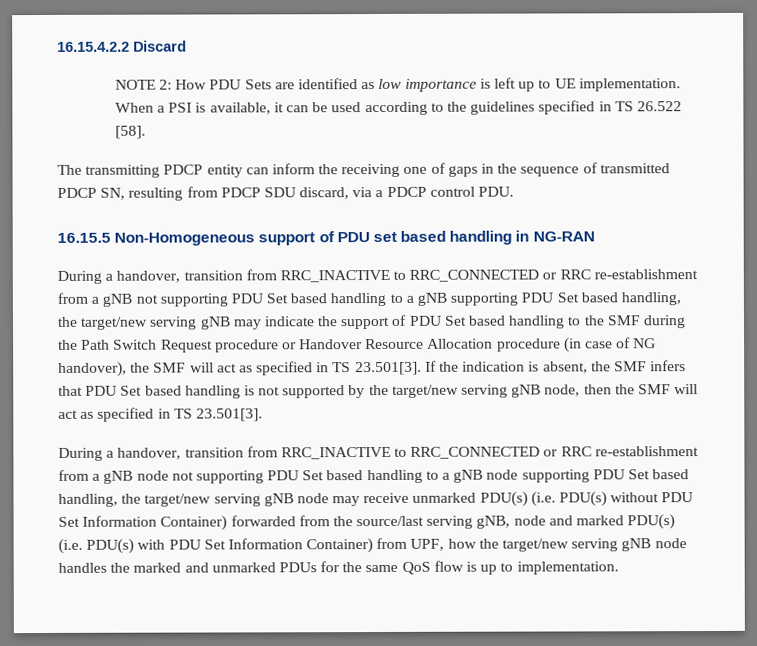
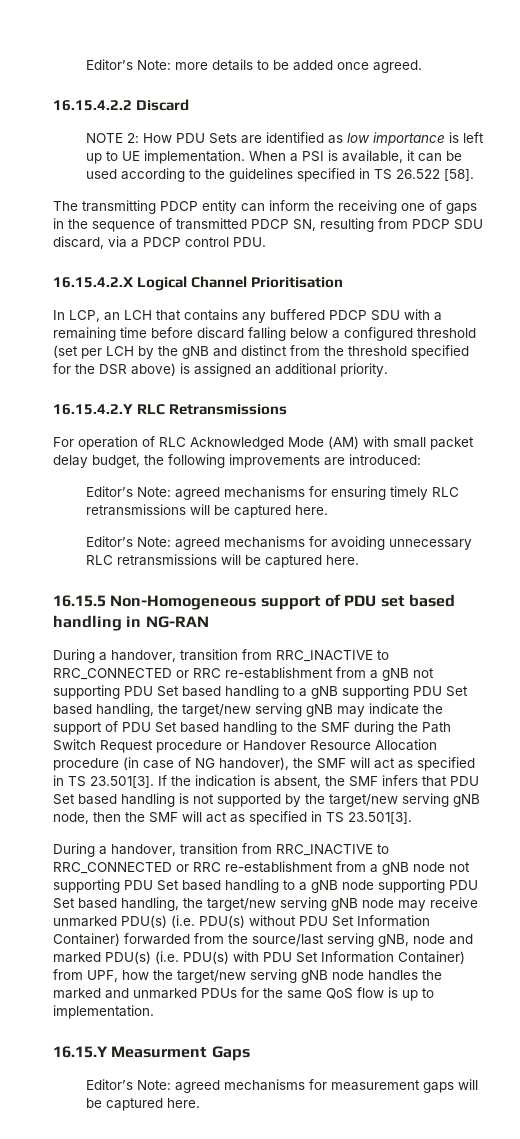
(57, 46) none -> [85,59,422,73] Editor’s Note: more details to be added once agreed. //
(515, 191) none -> [53,276,344,291] [53,309,442,323] [53,327,476,341] [53,345,469,359] [53,363,388,377] [53,404,288,415] [53,436,474,450] [53,454,421,468] [85,486,459,500] [85,504,328,518] [85,536,472,550] [85,554,359,568] // 16.15.4.2.X Logical Channel Prioritisation // In LCP, an LCH that contains any buffered PDCP SDU with a remaining time before discard falling below a configured threshold (set per LCH by the gNB and distinct from the threshold specified for the DSR above) is assigned an additional priority. // 16.15.4.2.Y RLC Retransmissions // For operation of RLC Acknowledged Mode (AM) with small packet delay budget, the following improvements are introduced: // Editor’s Note: agreed mechanisms for ensuring timely RLC retransmissions will be captured here. // Editor’s Note: agreed mechanisms for avoiding unnecessary RLC retransmissions will be captured here.
(619, 568) none -> [53,1046,250,1061] [85,1079,478,1093] [85,1098,200,1111] // 16.15.Y Measurment Gaps // Editor’s Note: agreed mechanisms for measurement gaps will be captured here.

